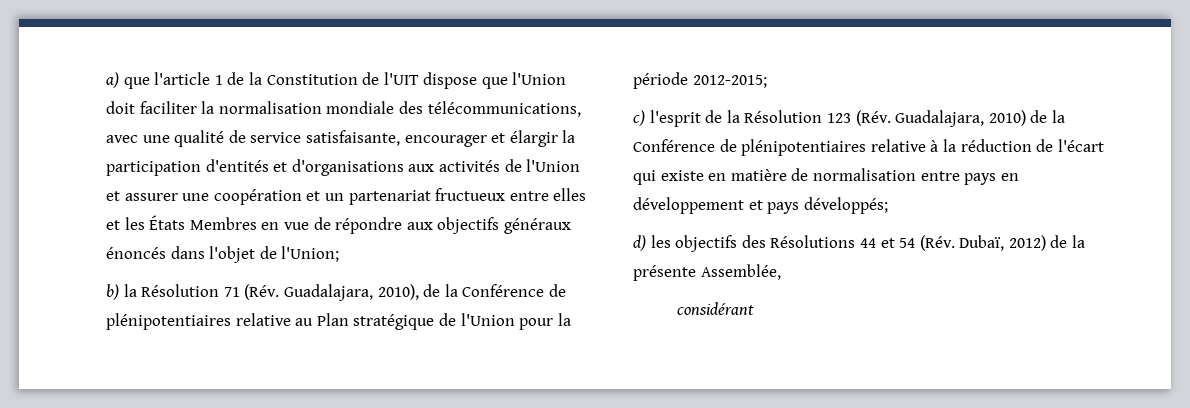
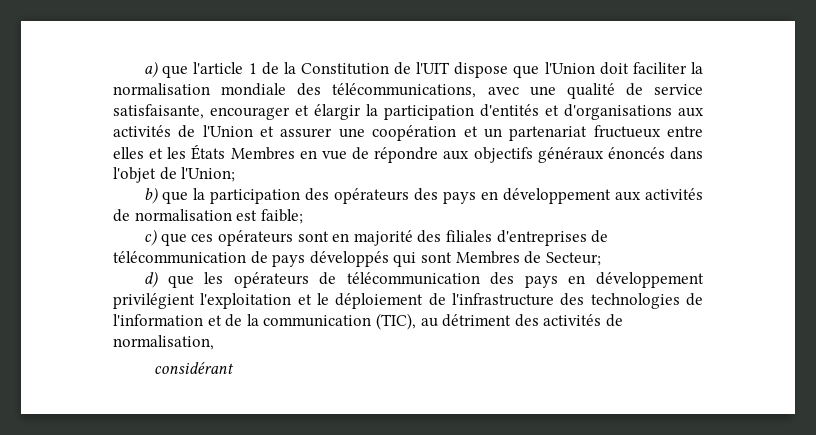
[123,284,566,301] [106,313,571,330] [633,72,767,89] [633,110,1065,127] [633,139,1104,156] [633,168,1019,185] [633,197,888,214] [633,235,1086,252] [633,264,781,281] la Résolution 71 (Rév. Guadalajara, 2010), de la Conférence de plénipotentiaires relative au Plan stratégique de l'Union pour la période 2012-2015; // c) l'esprit de la Résolution 123 (Rév. Guadalajara, 2010) de la Conférence de plénipotentiaires relative à la réduction de l'écart qui existe en matière de normalisation entre pays en développement et pays développés; // d) les objectifs des Résolutions 44 et 54 (Rév. Dubaï, 2012) de la présente Assemblée, -> [162,188,703,204] [113,209,303,224] [144,229,609,246] [113,251,601,267] [144,271,705,288] [113,293,703,309] [113,313,623,330] [113,335,214,350] que la participation des opérateurs des pays en développement aux activités de normalisation est faible; // c) que ces opérateurs sont en majorité des filiales d'entreprises de télécommunication de pays développés qui sont Membres de Secteur; // d) que les opérateurs de télécommunication des pays en développement privilégient l'exploitation et le déploiement de l'infrastructure des technologies de l'information et de la communication (TIC), au détriment des activités de normalisation,

